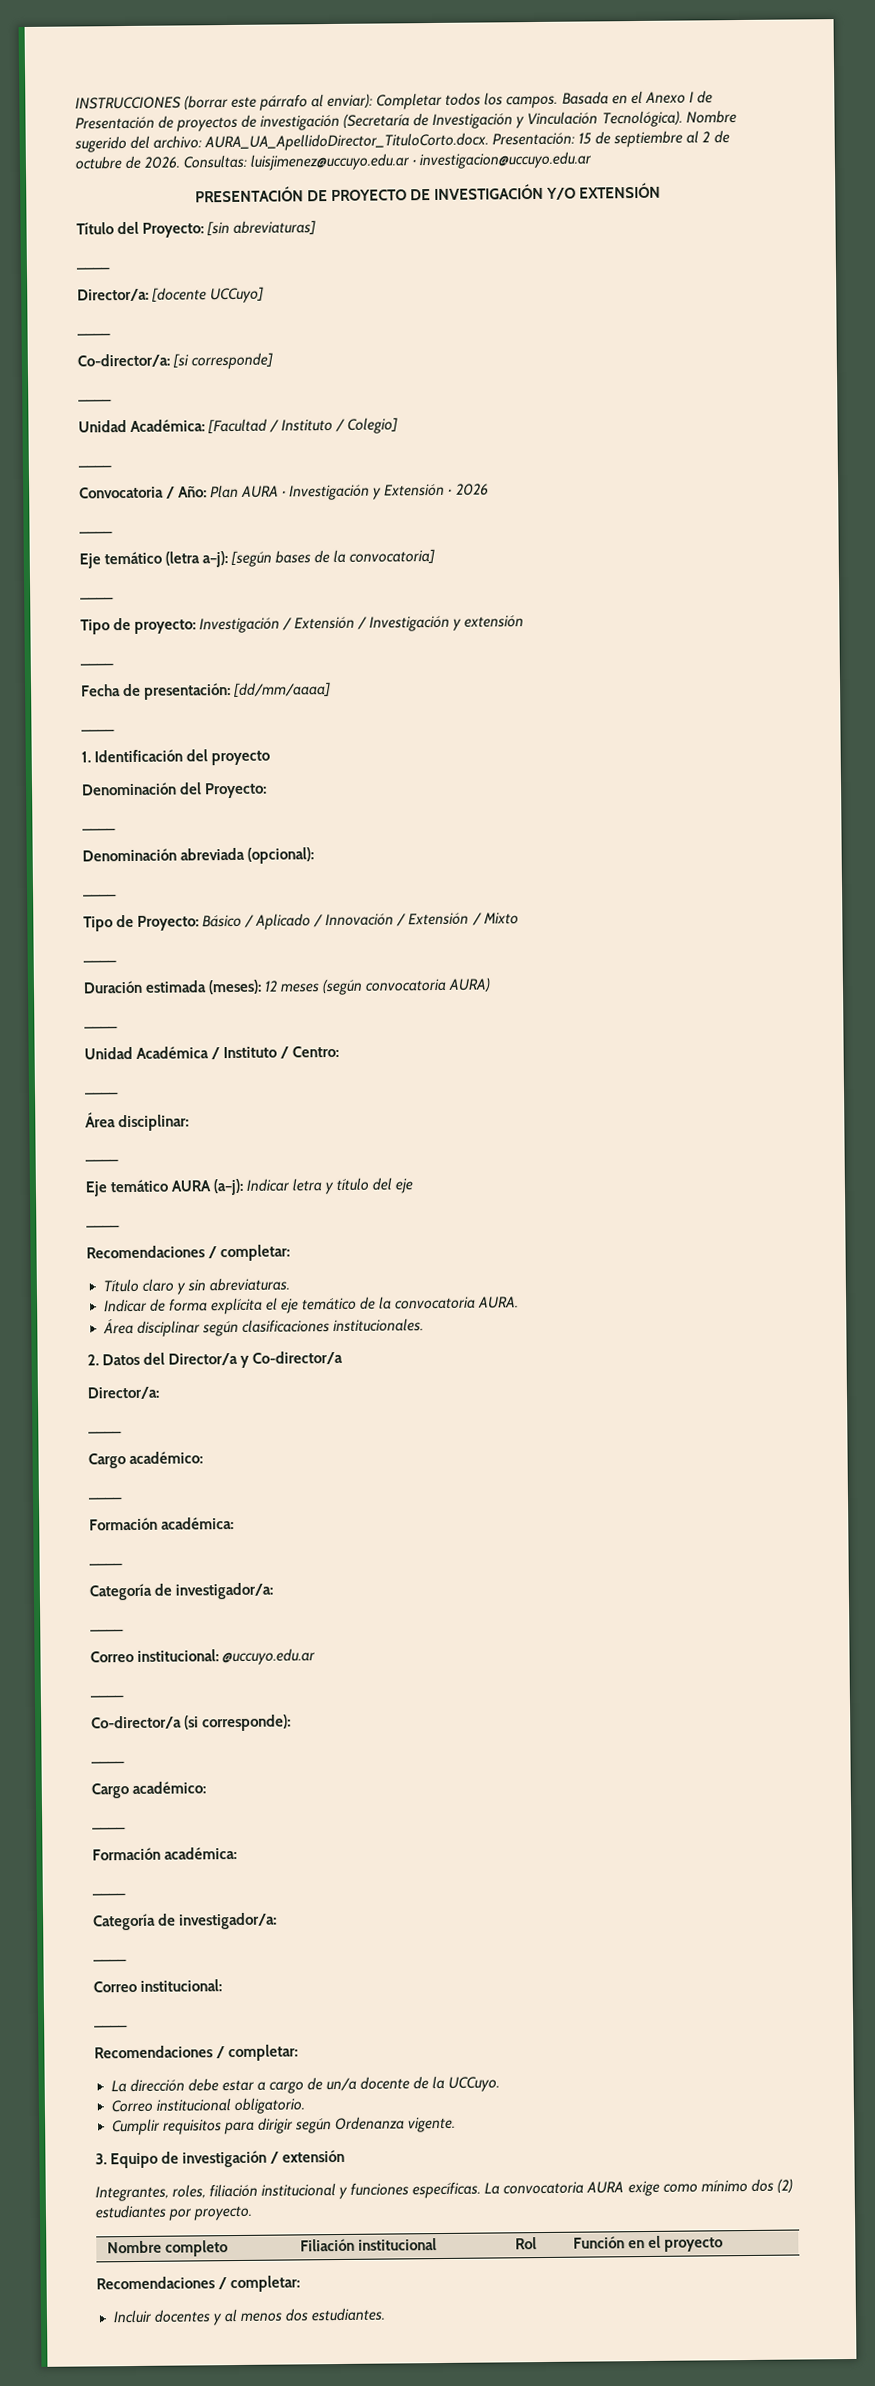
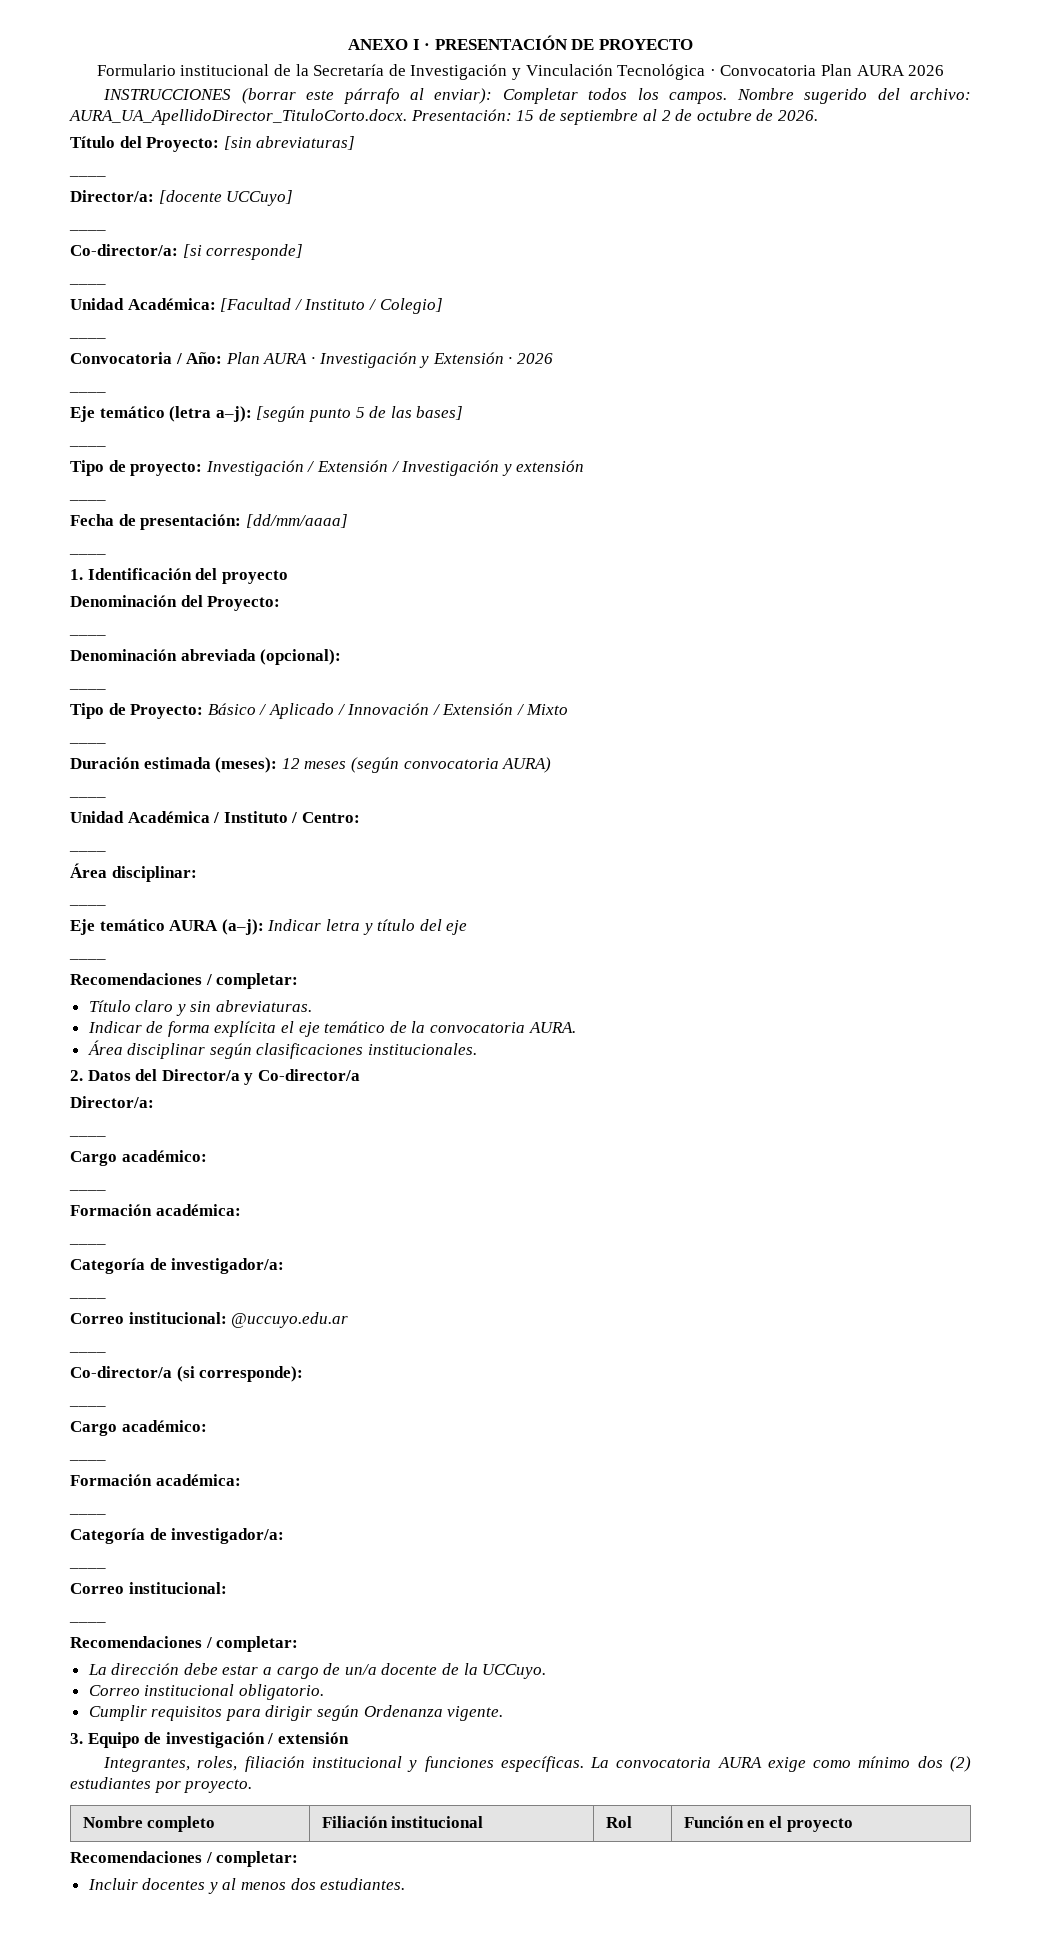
(75, 103) none -> [348,35,693,50] [96,64,945,80] ANEXO I · PRESENTACIÓN DE PROYECTO // Formulario institucional de la Secretaría de Investigación y Vinculación Tecnológica · Convocatoria Plan AURA 2026 //
[561,90,713,105] [75,110,683,132] Basada en el Anexo I de Presentación de proyectos de investigación (Secretaría de Investigación y Vinculación Tecnológica). -> (728, 98) none
[183,151,593,171] [194,182,662,203] Consultas: luisjimenez@uccuyo.edu.ar · investigacion@uccuyo.edu.ar // PRESENTACIÓN DE PROYECTO DE INVESTIGACIÓN Y/O EXTENSIÓN -> (818, 115) none
[275,548,436,565] bases de la convocatoria] -> [308,406,464,422] punto 5 de las bases]

